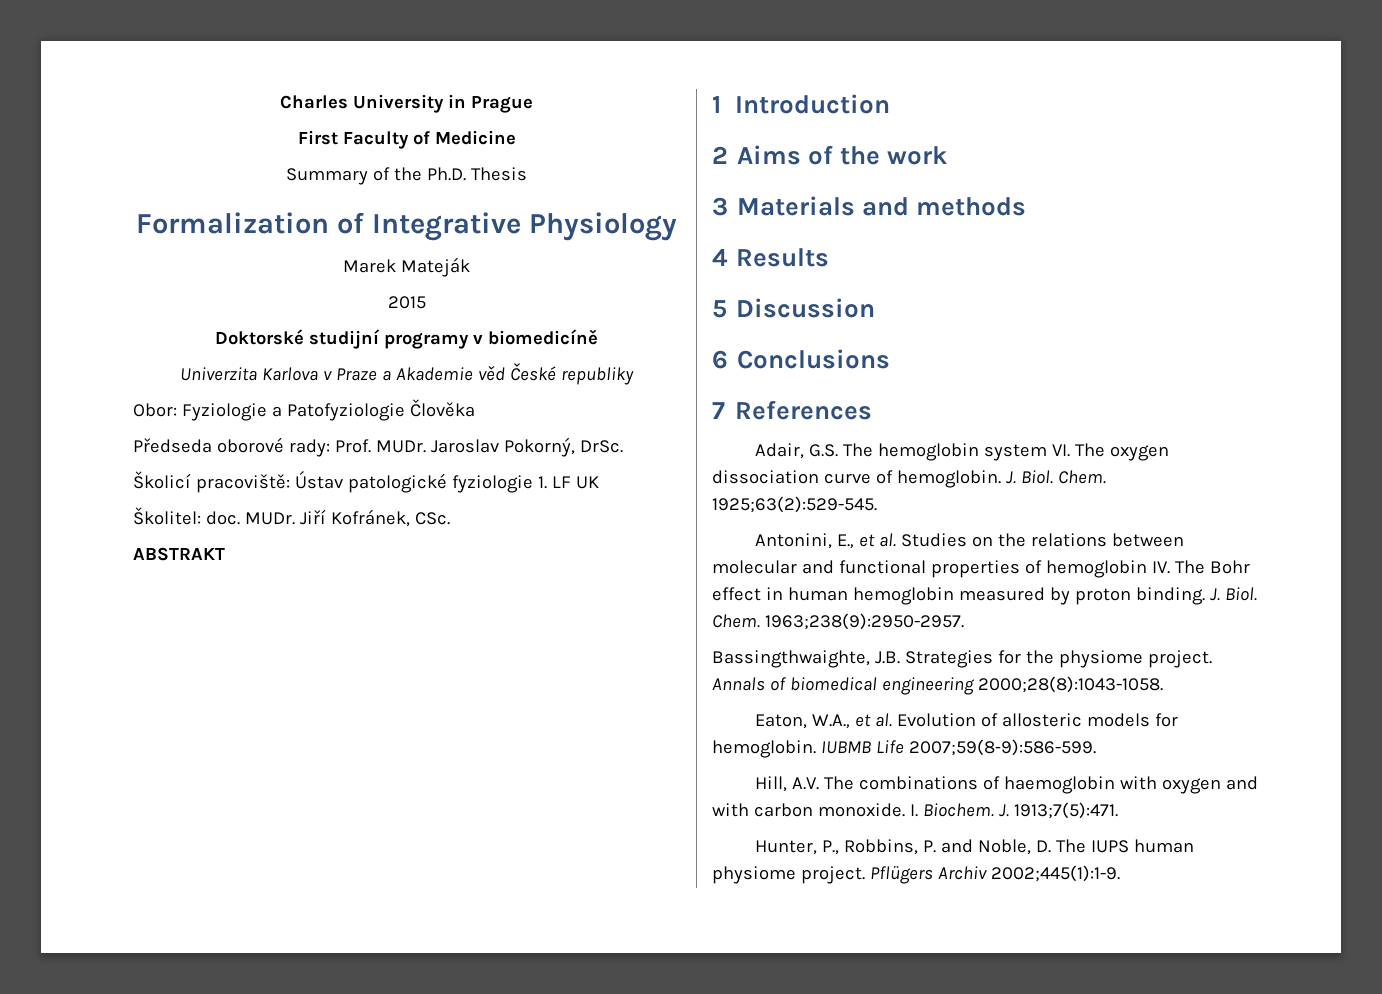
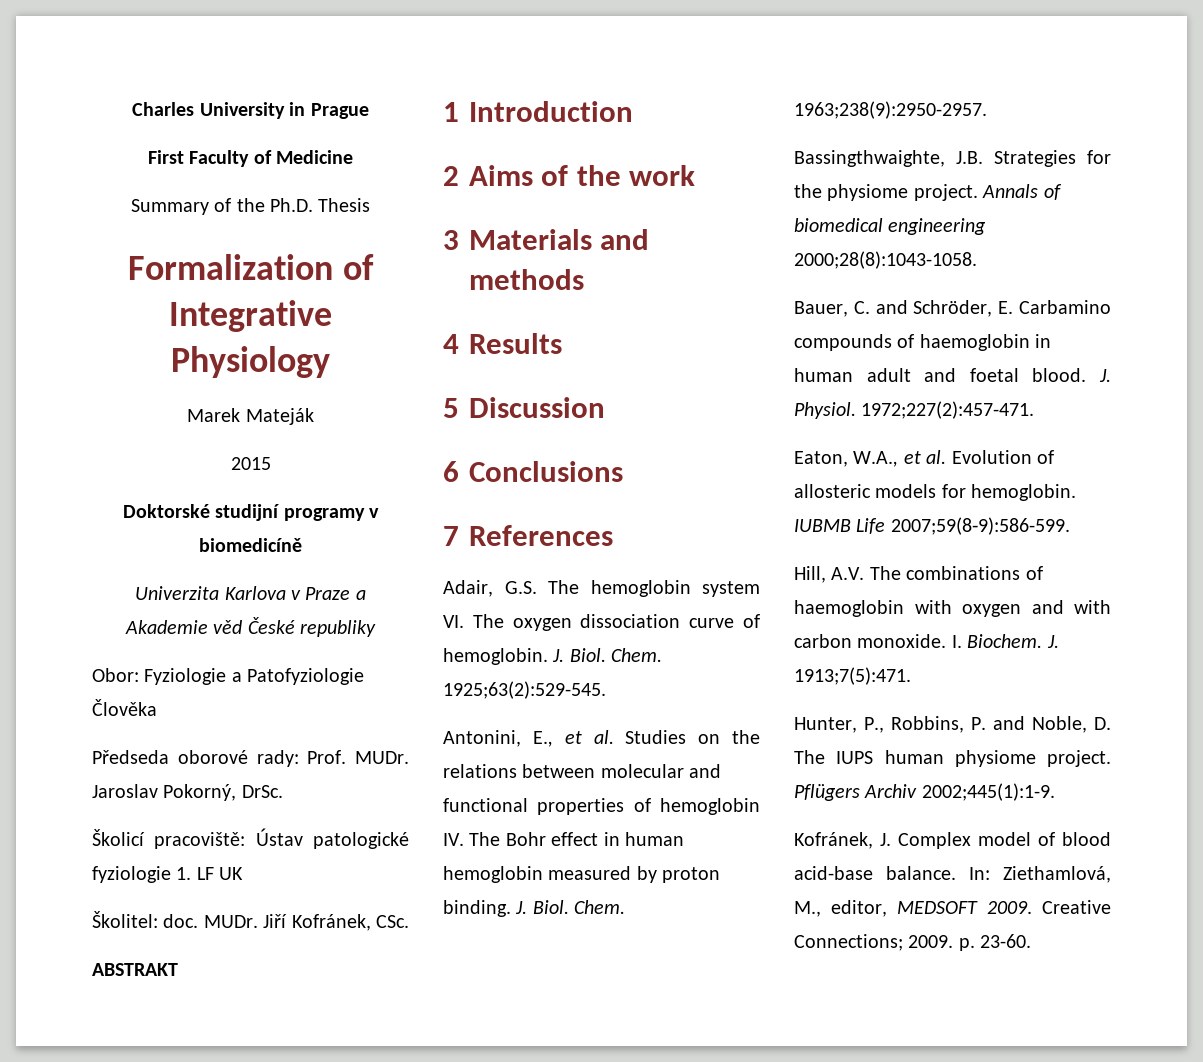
(1163, 684) none -> [794,300,1111,317] [794,334,1052,351] [794,368,1111,382] [794,401,1035,419] // Bauer, C. and Schröder, E. Carbamino compounds of haemoglobin in human adult and foetal blood. J. Physiol. 1972;227(2):457-471.
(1120, 873) none -> [794,832,1111,849] [794,866,1111,883] [794,900,1111,917] [794,934,1032,951] // Kofránek, J. Complex model of blood acid-base balance. In: Ziethamlová, M., editor, MEDSOFT 2009. Creative Connections; 2009. p. 23-60.

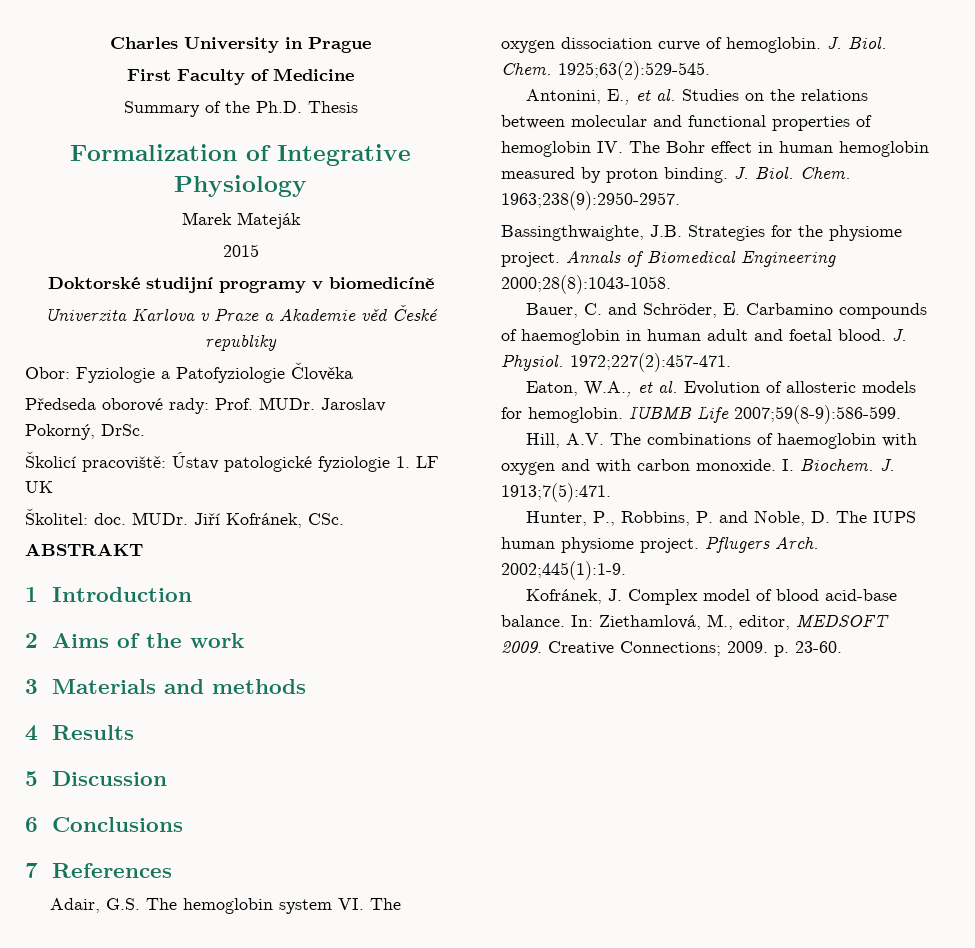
[794,218,987,235] biomedical engineering -> [647,250,836,267] Biomedical Engineering
[794,784,918,801] Pflügers Archiv -> [705,536,819,553] Pflugers Arch.

